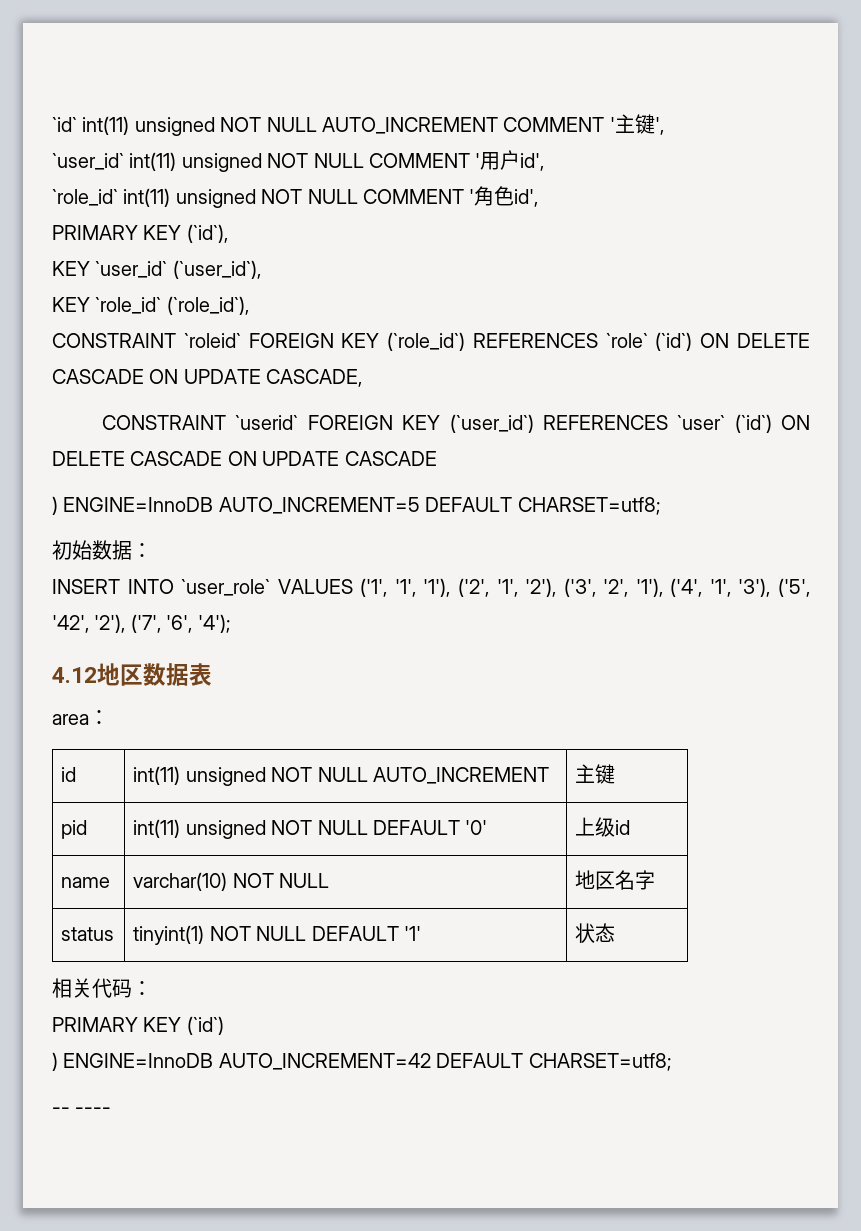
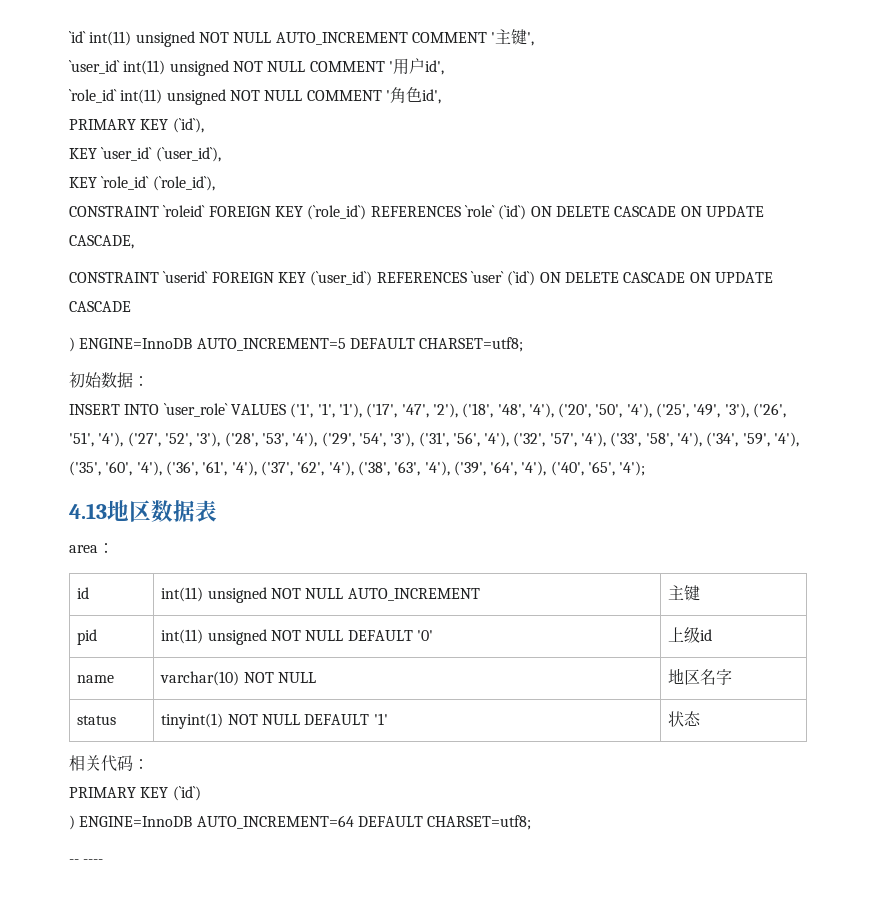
[457,578,810,597] [52,614,193,633] ('2', '1', '2'), ('3', '2', '1'), ('4', '1', '3'), ('5', '42', '2'), ('7', '6', -> [366,403,787,418] [69,432,800,447] [69,461,616,476] ('17', '47', '2'), ('18', '48', '4'), ('20', '50', '4'), ('25', '49', '3'), ('26', '51', '4'), ('27', '52', '3'), ('28', '53', '4'), ('29', '54', '3'), ('31', '56', '4'), ('32', '57', '4'), ('33', '58', '4'), ('34', '59', '4'), ('35', '60', '4'), ('36', '61', '4'), ('37', '62', '4'), ('38', '63', '4'), ('39', '64', '4'), ('40', '65',
[52,667,97,683] 4.12 -> [69,503,107,519] 4.13
[218,1053,431,1070] AUTO_INCREMENT=42 -> [196,815,354,829] AUTO_INCREMENT=64

